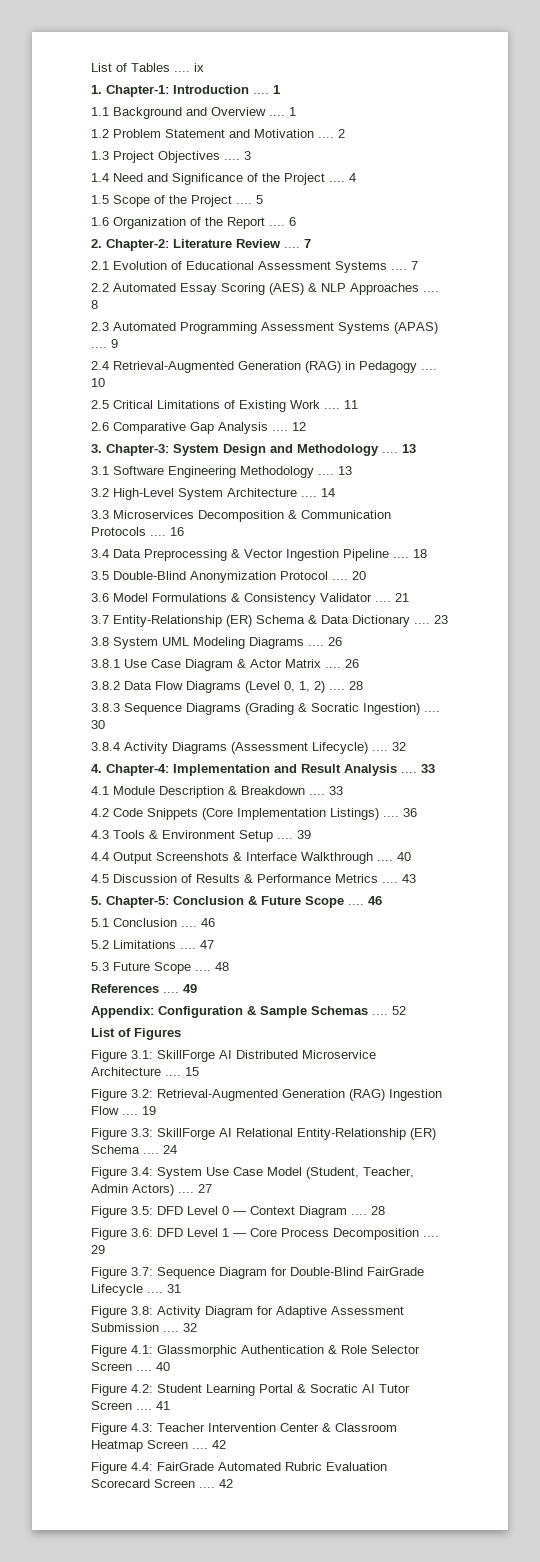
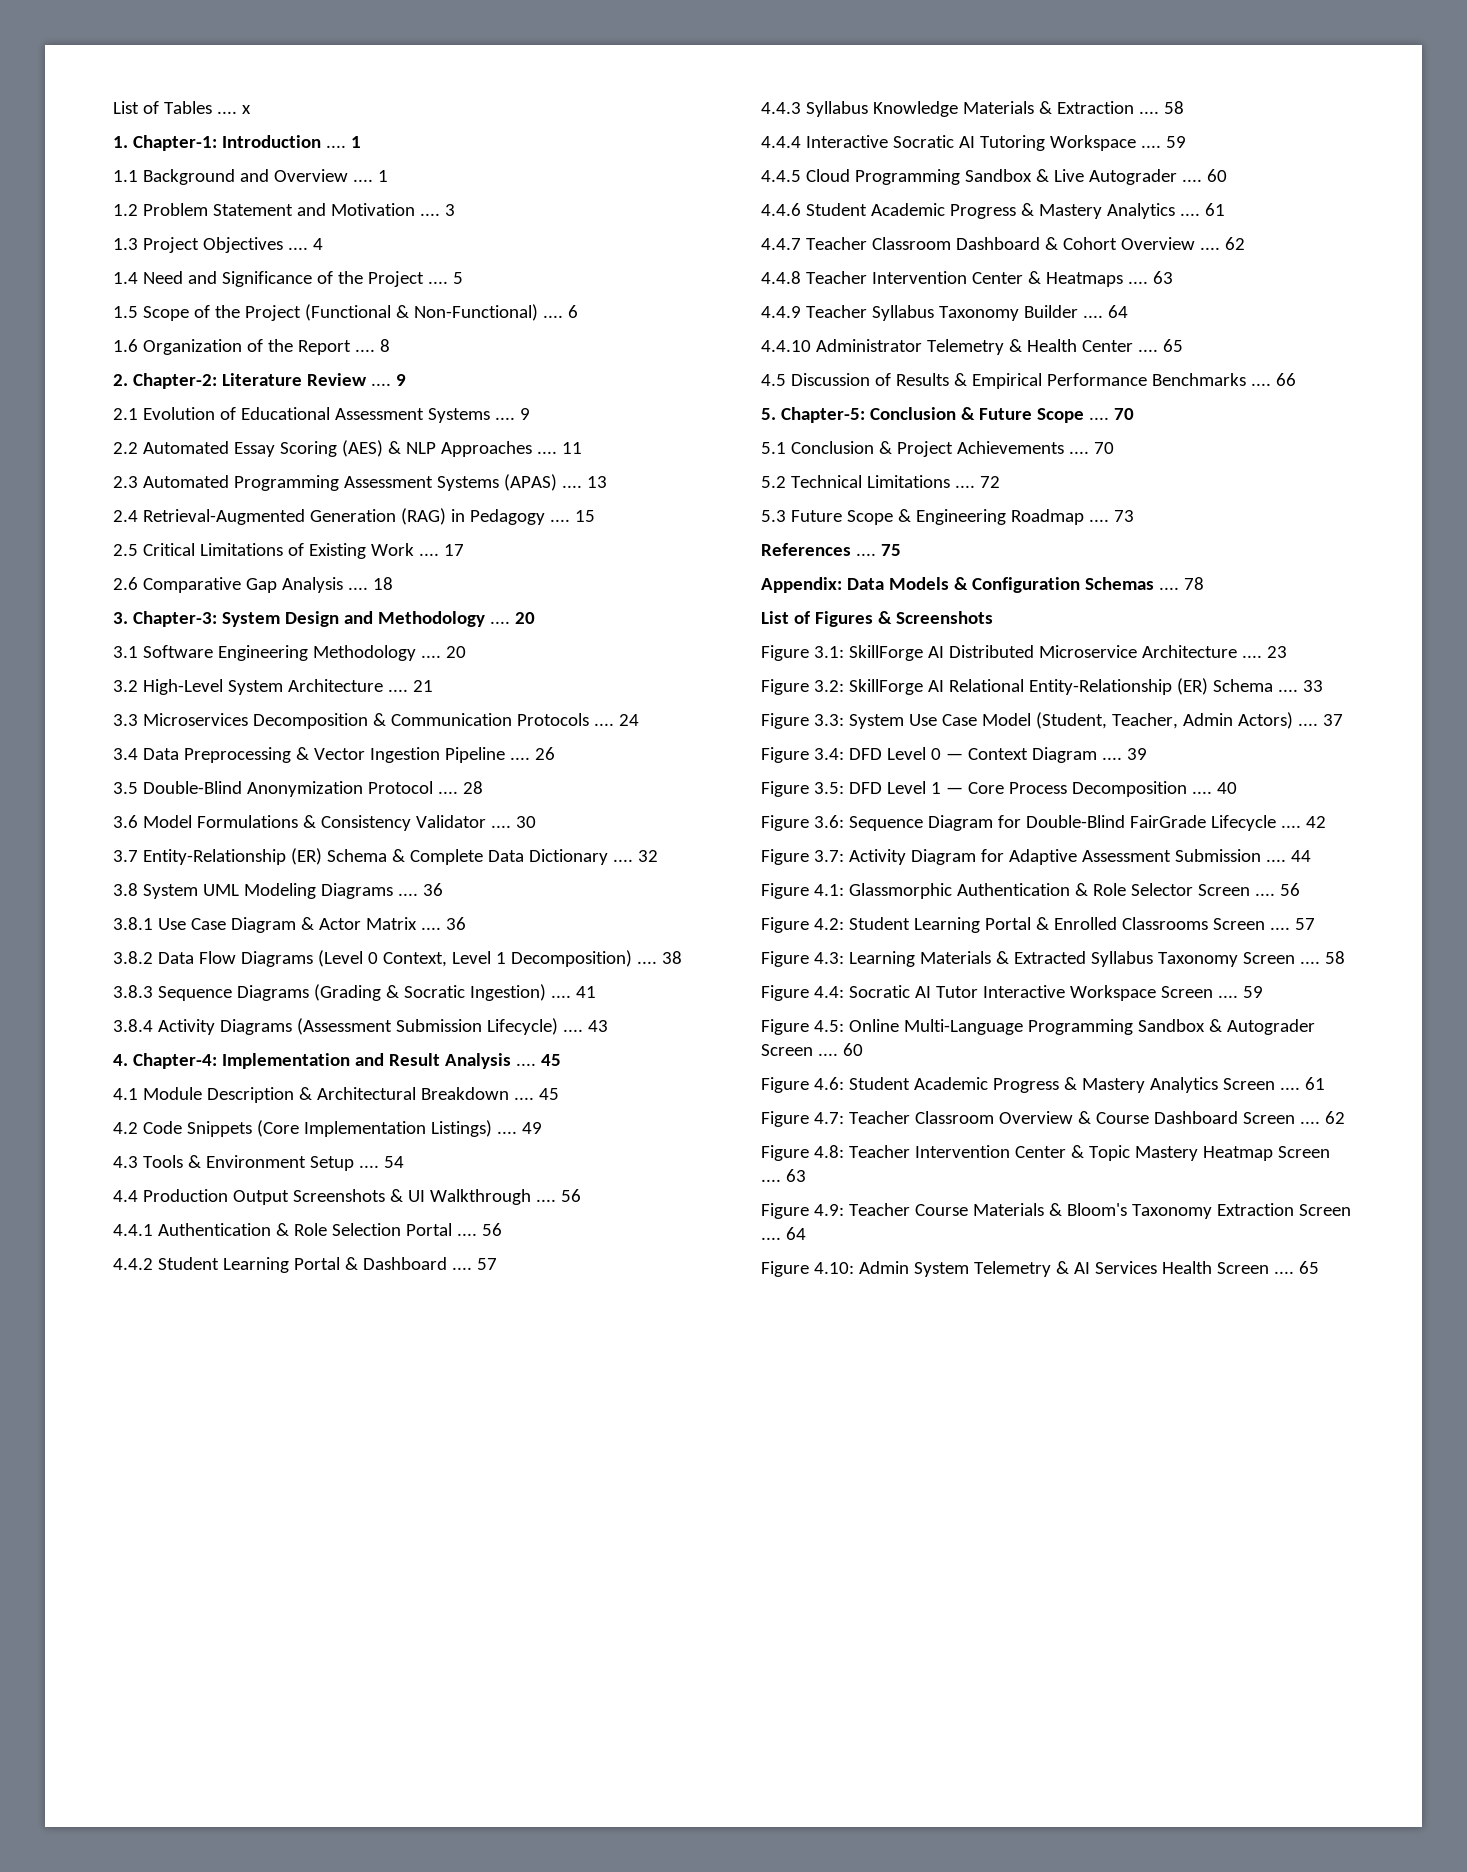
[194,63,204,72] ix -> [241,105,251,114] x
[338,129,345,138] 2 -> [444,204,455,216] 3
[244,151,251,160] 3 -> [312,238,323,250] 4
[349,173,356,182] 4 -> [452,272,463,284] 5
[236,195,263,204] .... 5 -> [304,304,578,321] (Functional & Non-Functional) .... 6
[289,217,296,226] 6 -> [379,339,390,352] 8
[304,239,311,248] 7 -> [395,374,406,386] 9
[411,261,418,270] 7 -> [519,408,530,420] 9
[91,300,98,309] 8 -> [561,442,582,454] 11
[111,339,118,348] 9 -> [586,476,607,488] 13
[91,378,105,387] 10 -> [574,510,595,522] 15
[344,400,358,409] 11 -> [443,544,464,556] 17
[292,422,306,431] 12 -> [372,577,393,590] 18
[402,444,416,453] 13 -> [514,612,535,624] 20
[338,466,352,475] 13 -> [445,646,466,658] 20
[321,488,335,497] 14 -> [412,680,433,692] 21
[170,527,184,536] 16 -> [618,714,639,726] 24
[413,549,427,558] 18 -> [534,747,555,760] 26
[352,571,366,580] 20 -> [462,781,483,794] 28
[395,593,409,602] 21 -> [515,816,536,828] 30
(317, 619) none -> [409,849,483,865] Complete
[434,615,448,624] 23 -> [637,850,658,862] 32
[328,637,342,646] 26 -> [422,883,443,896] 36
[345,659,359,668] 26 -> [445,917,466,930] 36
[284,681,363,693] 0, 1, 2) .... 28 -> [367,950,682,967] 0 Context, Level 1 Decomposition) .... 38
[91,720,105,729] 30 -> [575,986,596,998] 41
(308, 748) none -> [395,1019,482,1032] Submission
[392,742,406,751] 32 -> [587,1020,608,1032] 43
[421,764,435,773] 33 -> [540,1054,561,1066] 45
(237, 790) none -> [316,1087,416,1100] Architectural
[329,786,343,795] 33 -> [538,1088,559,1100] 45
[403,808,417,817] 36 -> [521,1122,542,1134] 49
[297,830,311,839] 39 -> [383,1156,404,1168] 54
(109, 856) none -> [142,1189,228,1202] Production
[246,852,297,861] Interface -> [407,1190,425,1202] UI
[397,852,411,861] 40 -> [560,1189,581,1202] [113,1223,502,1236] [113,1257,497,1273] [761,101,1184,117] [761,135,1186,151] [761,169,1227,185] [761,203,1225,219] [761,237,1245,250] [761,271,1173,287] [761,305,1128,321] [761,339,1183,355] 56 // 4.4.1 Authentication & Role Selection Portal .... 56 // 4.4.2 Student Learning Portal & Dashboard .... 57 // 4.4.3 Syllabus Knowledge Materials & Extraction .... 58 // 4.4.4 Interactive Socratic AI Tutoring Workspace .... 59 // 4.4.5 Cloud Programming Sandbox & Live Autograder .... 60 // 4.4.6 Student Academic Progress & Mastery Analytics .... 61 // 4.4.7 Teacher Classroom Dashboard & Cohort Overview .... 62 // 4.4.8 Teacher Intervention Center & Heatmaps .... 63 // 4.4.9 Teacher Syllabus Taxonomy Builder .... 64 // 4.4.10 Administrator Telemetry & Health Center .... 65
[257,874,416,883] Performance Metrics .... 43 -> [971,373,1296,389] Empirical Performance Benchmarks .... 66
[368,896,382,905] 46 -> [1113,408,1134,420] 70
[181,918,215,927] .... 46 -> [878,441,1114,457] & Project Achievements .... 70
(109, 944) none -> [790,475,862,488] Technical
[200,940,214,949] 47 -> [979,476,1000,488] 72
[195,962,229,971] .... 48 -> [897,509,1134,525] & Engineering Roadmap .... 73
[183,984,197,993] 49 -> [880,544,901,556] 75
[158,1006,307,1018] Configuration & Sample -> [846,577,1080,593] Data Models & Configuration
[392,1006,406,1015] 52 -> [1183,577,1204,590] 78
(181, 1034) none -> [877,611,993,624] & Screenshots
[185,1067,199,1076] 15 -> [1266,646,1287,658] 23
[157,1089,442,1101] [91,1106,156,1115] [91,1128,153,1140] Retrieval-Augmented Generation (RAG) Ingestion Flow .... 19 // Figure 3.3: -> (844, 686) none
[163,1145,177,1154] [91,1167,153,1179] 24 // Figure 3.4: -> [1302,680,1323,692] [761,713,844,729] 33 // Figure 3.3:
[198,1184,212,1193] [91,1206,153,1218] 27 // Figure 3.5: -> [1322,714,1343,726] [761,747,844,763] 37 // Figure 3.4:
[371,1206,385,1215] [91,1228,153,1240] 28 // Figure 3.6: -> [1126,748,1147,760] [761,781,844,797] 39 // Figure 3.5:
[91,1245,105,1254] [91,1267,153,1279] 29 // Figure 3.7: -> [1216,782,1237,794] [761,815,844,831] 40 // Figure 3.6:
[167,1284,181,1293] [91,1306,153,1318] 31 // Figure 3.8: -> [1305,816,1326,828] [761,849,844,865] 42 // Figure 3.7:
[183,1323,197,1332] 32 -> [1290,850,1311,862] 44
[156,1362,170,1371] 40 -> [1279,883,1300,896] 56
(306, 1388) none -> [1053,917,1315,930] [761,951,1345,967] [761,985,844,1001] Enrolled Classrooms Screen .... 57 // Figure 4.3: Learning Materials & Extracted Syllabus Taxonomy Screen .... 58 // Figure 4.4:
[91,1401,170,1410] [91,1423,397,1435] Screen .... 41 // Figure 4.3: Teacher Intervention Center & Classroom -> [982,985,1263,1001] [761,1019,1315,1035] [761,1043,863,1056] [761,1077,1325,1093] [761,1111,1345,1127] [761,1145,1198,1161] Interactive Workspace Screen .... 59 // Figure 4.5: Online Multi-Language Programming Sandbox & Autograder Screen .... 60 // Figure 4.6: Student Academic Progress & Mastery Analytics Screen .... 61 // Figure 4.7: Teacher Classroom Overview & Course Dashboard Screen .... 62 // Figure 4.8: Teacher Intervention Center & Topic Mastery
[212,1440,226,1449] [91,1462,387,1474] [91,1479,233,1488] 42 // Figure 4.4: FairGrade Automated Rubric Evaluation Scorecard Screen .... 42 -> [785,1169,806,1182] [761,1203,1351,1219] [761,1227,806,1240] [761,1261,1319,1277] 63 // Figure 4.9: Teacher Course Materials & Bloom's Taxonomy Extraction Screen .... 64 // Figure 4.10: Admin System Telemetry & AI Services Health Screen .... 65

